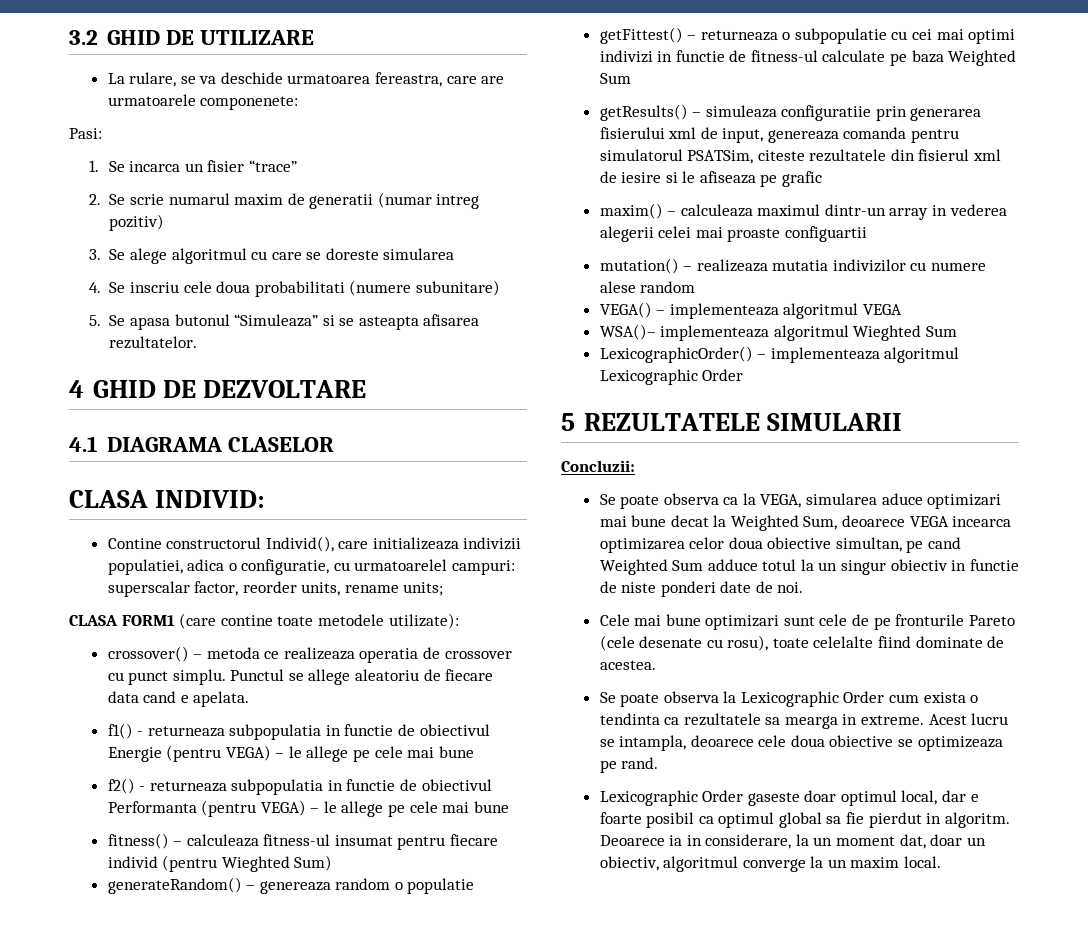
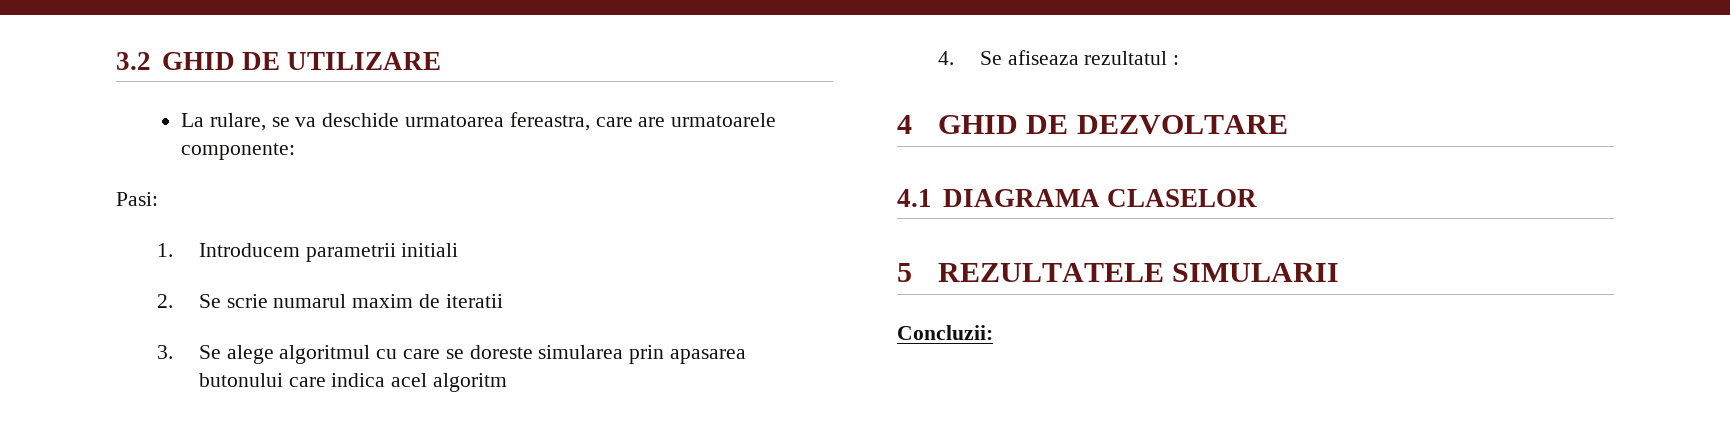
[200,96,299,110] componenete: -> [181,143,296,160] componente:
[108,160,298,172] Se incarca un fisier “trace” -> [198,243,459,262] Introducem parametrii initiali
[309,192,480,209] [109,214,165,231] generatii (numar intreg pozitiv) -> [445,294,503,308] iteratii
[88,280,500,297] [88,314,480,330] [109,336,198,349] // 4. Se inscriu cele doua probabilitati (numere subunitare) // 5. Se apasa butonul “Simuleaza” si se asteapta afisarea rezultatelor. -> [629,345,747,364] [198,373,508,392] [938,50,1180,65] prin apasarea butonului care indica acel algoritm // 4. Se afiseaza rezultatul :
[69,490,266,508] [107,536,522,552] [107,559,516,575] [107,581,444,597] [69,613,459,629] [107,646,512,663] [107,669,494,685] [107,691,250,707] [107,723,490,740] [107,745,474,762] [107,778,492,795] [107,800,509,817] [107,833,499,850] [107,855,333,872] [107,877,475,894] [599,27,1016,44] [599,50,1017,66] [599,73,631,84] [599,104,982,121] [599,127,960,143] [599,149,1002,164] [599,171,823,187] [599,203,1007,220] [599,226,867,242] [599,258,987,274] [599,281,696,293] [599,302,902,319] [599,324,957,341] [599,346,960,363] [599,369,744,385] [561,413,902,431] [561,460,635,472] [599,493,1002,509] [599,515,1012,531] [599,537,962,553] [599,559,1019,575] [599,581,804,597] [599,614,1015,630] [599,635,1005,651] [599,660,656,670] [599,691,979,707] [599,713,1009,729] [599,735,1003,751] [599,757,659,773] [599,790,979,806] [599,812,1010,828] [599,834,986,849] [599,856,942,872] CLASA INDIVID: // Contine constructorul Individ(), care initializeaza indivizii populatiei, adica o configuratie, cu urmatoarelel campuri: superscalar factor, reorder units, rename units; // CLASA FORM1 (care contine toate metodele utilizate): // crossover() – metoda ce realizeaza operatia de crossover cu punct simplu. Punctul se allege aleatoriu de fiecare data cand e apelata. // f1() - returneaza subpopulatia in functie de obiectivul Energie (pentru VEGA) – le allege pe cele mai bune // f2() - returneaza subpopulatia in functie de obiectivul Performanta (pentru VEGA) – le allege pe cele mai bune // fitness() – calculeaza fitness-ul insumat pentru fiecare individ (pentru Wieghted Sum) // generateRandom() – genereaza random o populatie // getFittest() – returneaza o subpopulatie cu cei mai optimi indivizi in functie de fitness-ul calculate pe baza Weighted Sum // getResults() – simuleaza configuratiie prin generarea fisierului xml de input, genereaza comanda pentru simulatorul PSATSim, citeste rezultatele din fisierul xml de iesire si le afiseaza pe grafic // maxim() – calculeaza maximul dintr-un array in vederea alegerii celei mai proaste configuartii // mutation() – realizeaza mutatia indivizilor cu numere alese random // VEGA() – implementeaza algoritmul VEGA // WSA()– implementeaza algoritmul Wieghted Sum // LexicographicOrder() – implementeaza algoritmul Lexicographic Order // 5 REZULTATELE SIMULARII // Concluzii: // Se poate observa ca la VEGA, simularea aduce optimizari mai bune decat la Weighted Sum, deoarece VEGA incearca optimizarea celor doua obiective simultan, pe cand Weighted Sum adduce totul la un singur obiectiv in functie de niste ponderi date de noi. // Cele mai bune optimizari sunt cele de pe fronturile Pareto (cele desenate cu rosu), toate celelalte fiind dominate de acestea. // Se poate observa la Lexicographic Order cum exista o tendinta ca rezultatele sa mearga in extreme. Acest lucru se intampla, deoarece cele doua obiective se optimizeaza pe rand. // Lexicographic Order gaseste doar optimul local, dar e foarte posibil ca optimul global sa fie pierdut in algoritm. Deoarece ia in considerare, la un moment dat, doar un obiectiv, algoritmul converge la un maxim local. -> [897,263,1340,282] [897,325,993,340] 5 REZULTATELE SIMULARII // Concluzii:

